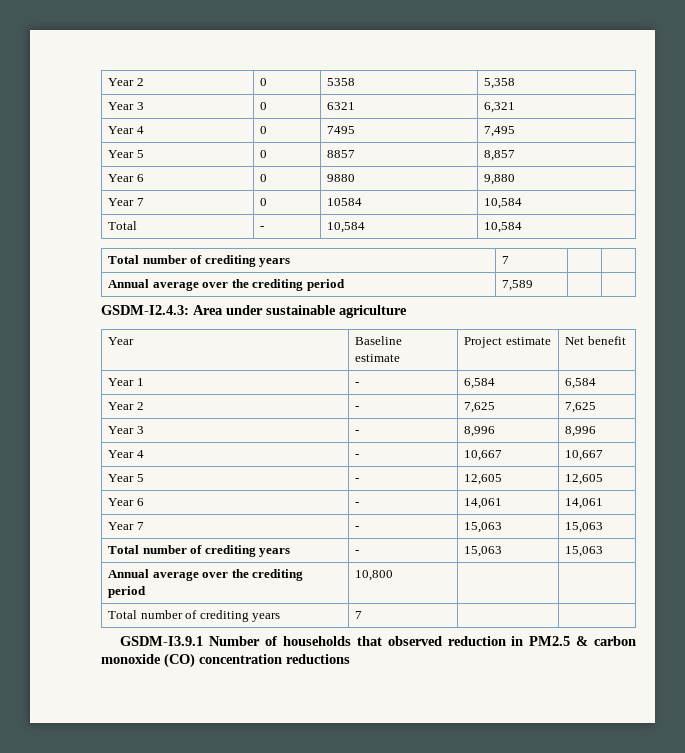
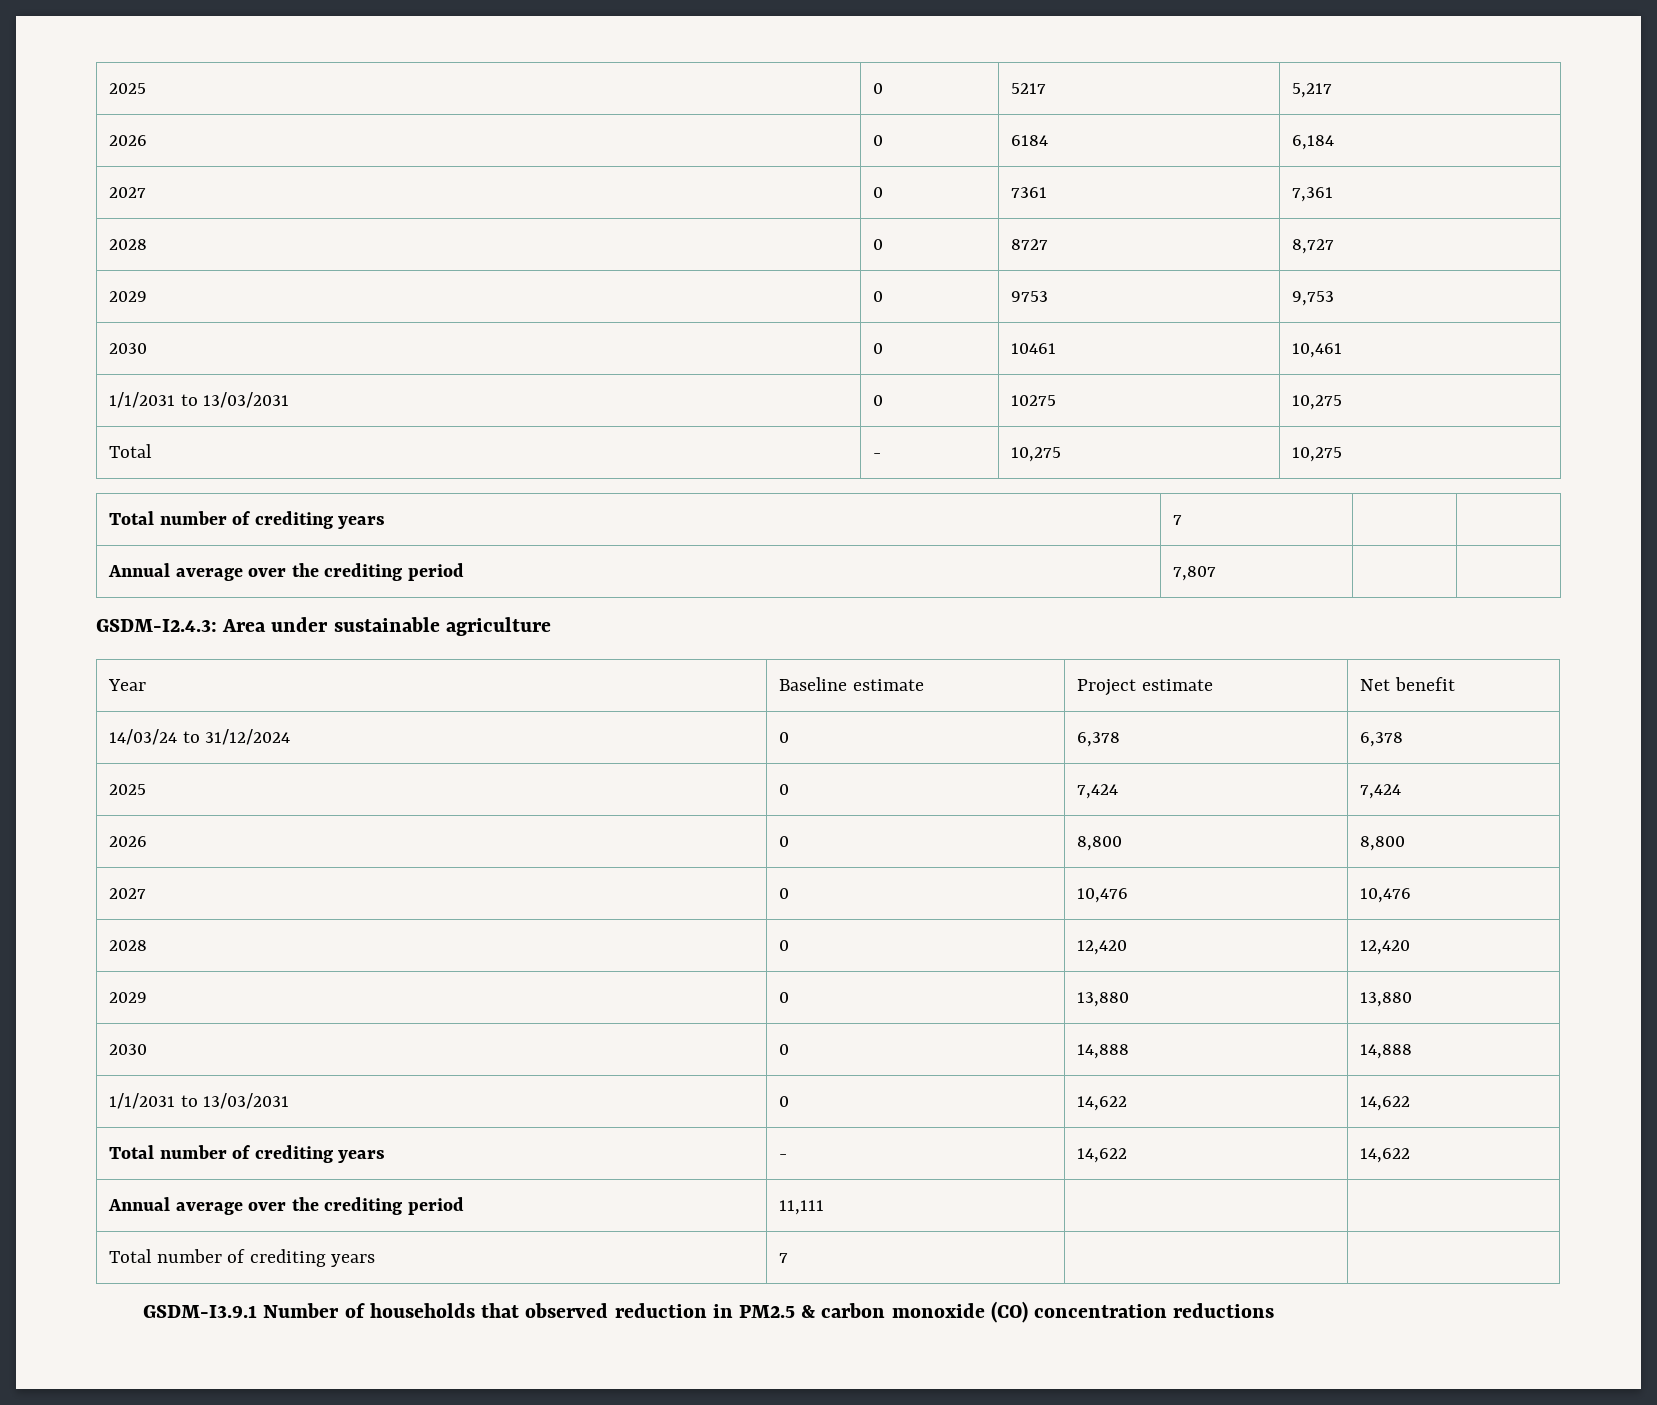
[108,78,144,86] [260,78,268,86] [327,78,356,86] [484,78,516,89] [108,102,144,110] [260,102,268,110] [327,102,356,110] [484,102,516,113] [108,126,144,134] [260,126,268,134] [327,126,356,134] [484,126,516,137] [108,150,144,158] [260,150,268,158] [327,150,356,158] [484,150,516,161] [108,174,144,182] [260,174,268,182] [327,174,356,182] [484,174,516,185] [108,198,144,206] [260,198,268,206] [327,198,363,206] [484,198,523,209] Year 2 | 0 | 5358 | 5,358 // Year 3 | 0 | 6321 | 6,321 // Year 4 | 0 | 7495 | 7,495 // Year 5 | 0 | 8857 | 8,857 // Year 6 | 0 | 9880 | 9,880 // Year 7 | 0 | 10584 | 10,584 -> [109,83,147,94] [873,83,884,94] [1011,83,1047,94] [1292,83,1333,98] [109,135,148,146] [873,135,884,146] [1011,135,1049,146] [1292,135,1335,150] [109,187,147,198] [873,187,884,198] [1011,187,1048,198] [1292,187,1334,202] [109,239,148,250] [873,239,884,250] [1011,239,1049,250] [1292,239,1335,254] [109,291,148,302] [873,291,884,302] [1011,291,1049,302] [1292,291,1335,306] [109,343,148,354] [873,343,884,354] [1011,343,1057,354] [1292,343,1343,358] [109,392,290,408] [873,395,884,406] [1011,395,1057,406] [1292,395,1343,410] 2025 | 0 | 5217 | 5,217 // 2026 | 0 | 6184 | 6,184 // 2027 | 0 | 7361 | 7,361 // 2028 | 0 | 8727 | 8,727 // 2029 | 0 | 9753 | 9,753 // 2030 | 0 | 10461 | 10,461 // 1/1/2031 to 13/03/2031 | 0 | 10275 | 10,275
[327,222,366,233] [484,222,523,233] 10,584 | 10,584 -> [1011,447,1062,462] [1292,447,1343,462] 10,275 | 10,275
[502,280,534,291] 7,589 -> [1173,566,1217,581] 7,807
[108,378,144,386] [355,382,360,386] [464,378,496,389] [565,378,597,389] [108,402,144,410] [355,406,360,410] [464,402,496,413] [565,402,597,413] [108,426,144,434] [355,430,360,434] [464,426,496,437] [565,426,597,437] [108,450,144,458] [355,454,360,458] [464,450,503,461] [565,450,604,461] [108,474,144,482] [355,478,360,482] [464,474,503,485] [565,474,604,485] [108,498,144,506] [355,502,360,506] [464,498,503,509] [565,498,604,509] [108,522,144,530] [355,526,360,530] [464,522,503,533] [565,522,604,533] Year 1 | - | 6,584 | 6,584 // Year 2 | - | 7,625 | 7,625 // Year 3 | - | 8,996 | 8,996 // Year 4 | - | 10,667 | 10,667 // Year 5 | - | 12,605 | 12,605 // Year 6 | - | 14,061 | 14,061 // Year 7 | - | 15,063 | 15,063 -> [109,729,291,745] [779,732,790,743] [1077,732,1121,747] [1360,732,1404,747] [109,784,147,795] [779,784,790,795] [1077,784,1119,799] [1360,784,1402,799] [109,836,148,847] [779,836,790,847] [1077,836,1123,851] [1360,836,1406,851] [109,888,147,899] [779,888,790,899] [1077,888,1129,903] [1360,888,1412,903] [109,940,148,951] [779,940,790,951] [1077,940,1128,955] [1360,940,1411,955] [109,992,148,1003] [779,992,790,1003] [1077,992,1130,1007] [1360,992,1413,1007] [109,1044,148,1055] [779,1044,790,1055] [1077,1044,1130,1059] [1360,1044,1413,1059] [109,1093,290,1109] [779,1096,790,1107] [1077,1096,1128,1111] [1360,1096,1411,1111] 14/03/24 to 31/12/2024 | 0 | 6,378 | 6,378 // 2025 | 0 | 7,424 | 7,424 // 2026 | 0 | 8,800 | 8,800 // 2027 | 0 | 10,476 | 10,476 // 2028 | 0 | 12,420 | 12,420 // 2029 | 0 | 13,880 | 13,880 // 2030 | 0 | 14,888 | 14,888 // 1/1/2031 to 13/03/2031 | 0 | 14,622 | 14,622
[464,546,503,557] [565,546,604,557] [108,569,304,581] [108,586,147,598] [355,570,394,581] 15,063 | 15,063 // Annual average over the crediting period | 10,800 -> [1077,1148,1128,1163] [1360,1148,1411,1163] [108,1197,464,1215] [779,1200,825,1215] 14,622 | 14,622 // Annual average over the crediting period | 11,111

